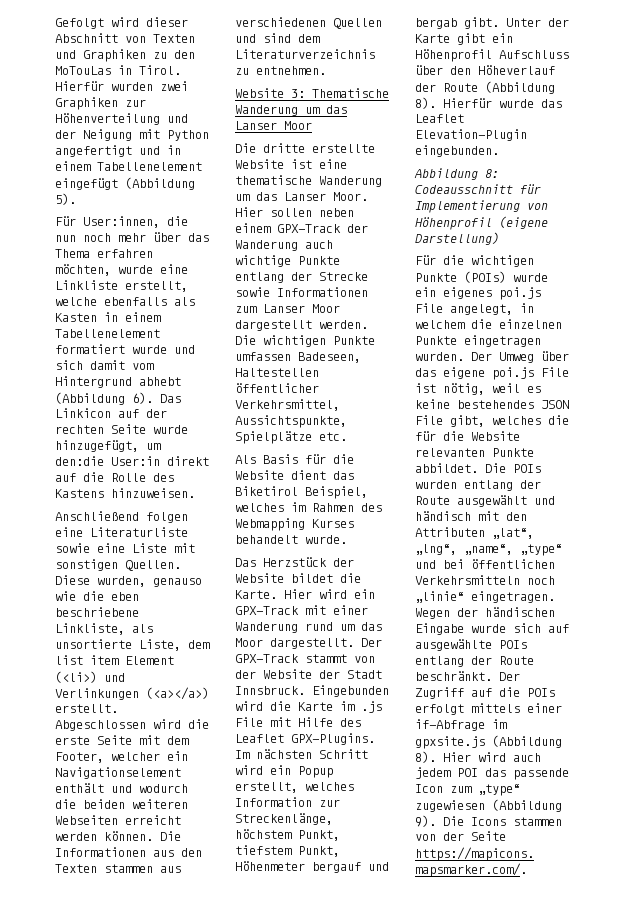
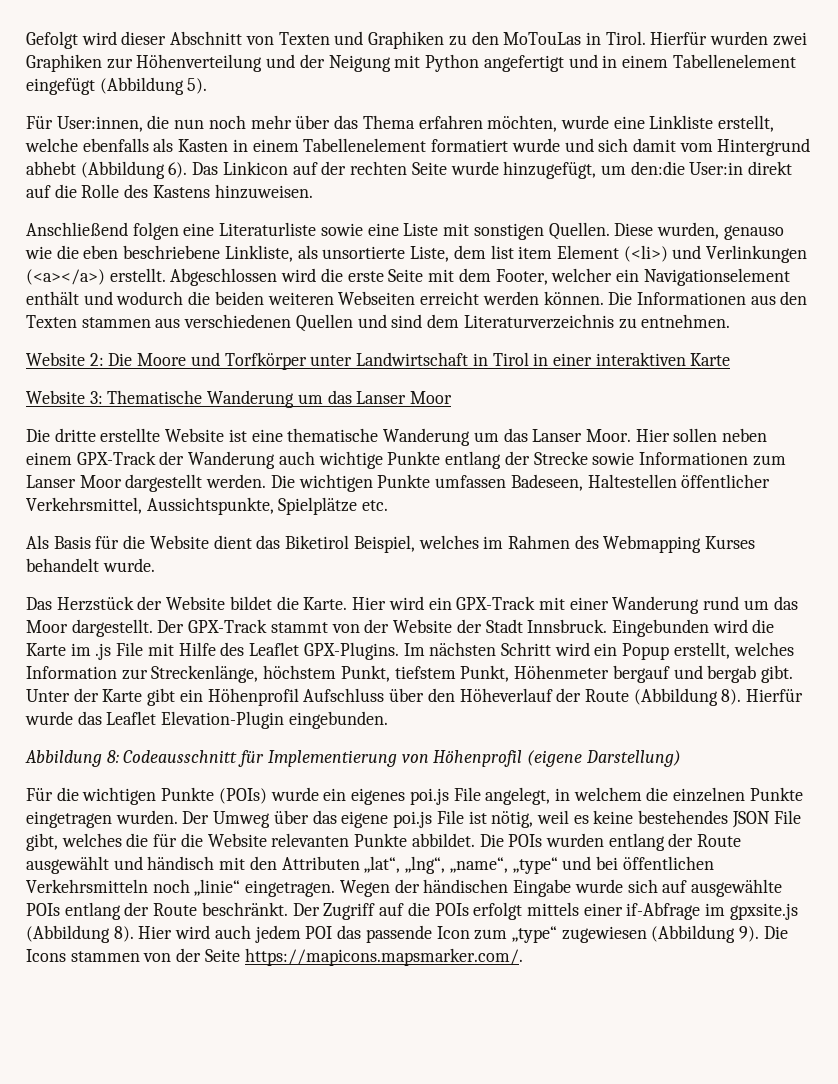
(326, 70) none -> [26,352,731,370] // Website 2: Die Moore und Torfkörper unter Landwirtschaft in Tirol in einer interaktiven Karte

